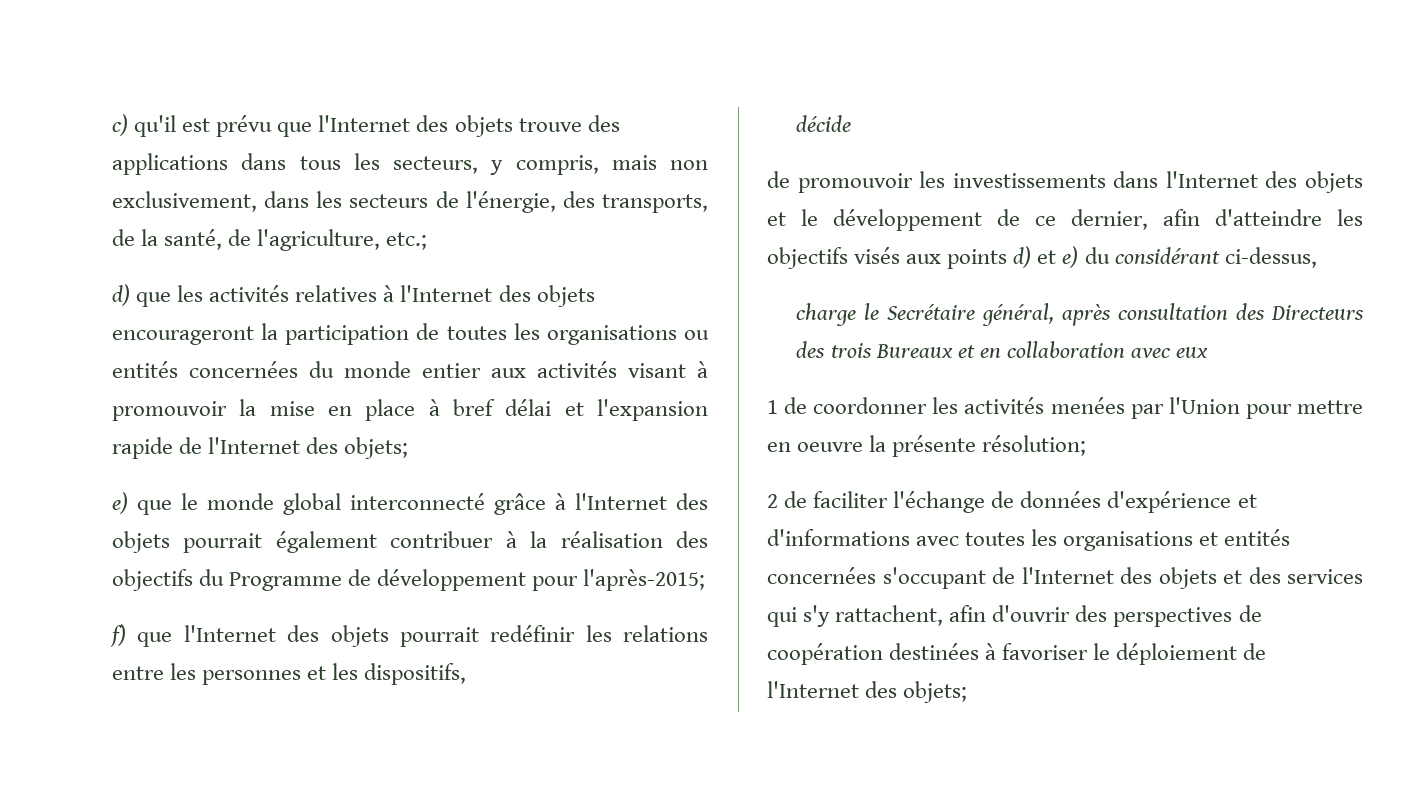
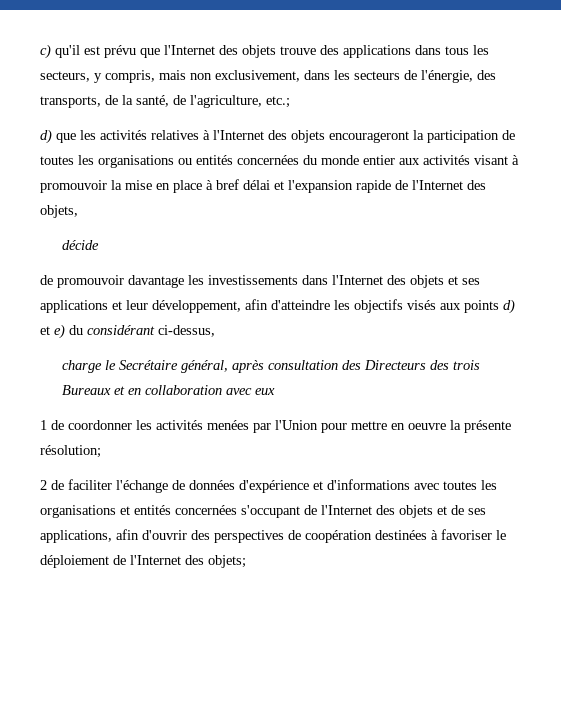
[344,437,409,459] [112,492,708,515] [112,531,709,553] [112,569,706,591] [110,624,708,647] [112,663,467,685] objets; // e) que le monde global interconnecté grâce à l'Internet des objets pourrait également contribuer à la réalisation des objectifs du Programme de développement pour l'après-2015; // f) que l'Internet des objets pourrait redéfinir les relations entre les personnes et les dispositifs, -> [40,205,78,218] objets,
(913, 183) none -> [128,275,184,288] davantage
[801,209,1148,231] le développement de ce dernier, -> [462,278,480,285] [40,300,241,313] ses applications et leur développement,
[1248,567,1363,584] [767,605,944,627] des services qui s'y rattachent, -> [451,505,486,515] [40,530,112,543] de ses applications,

